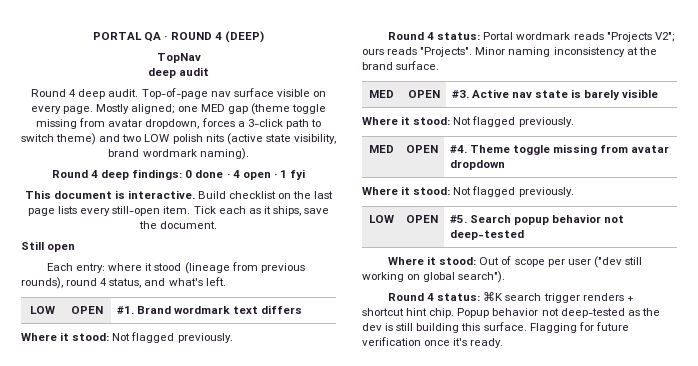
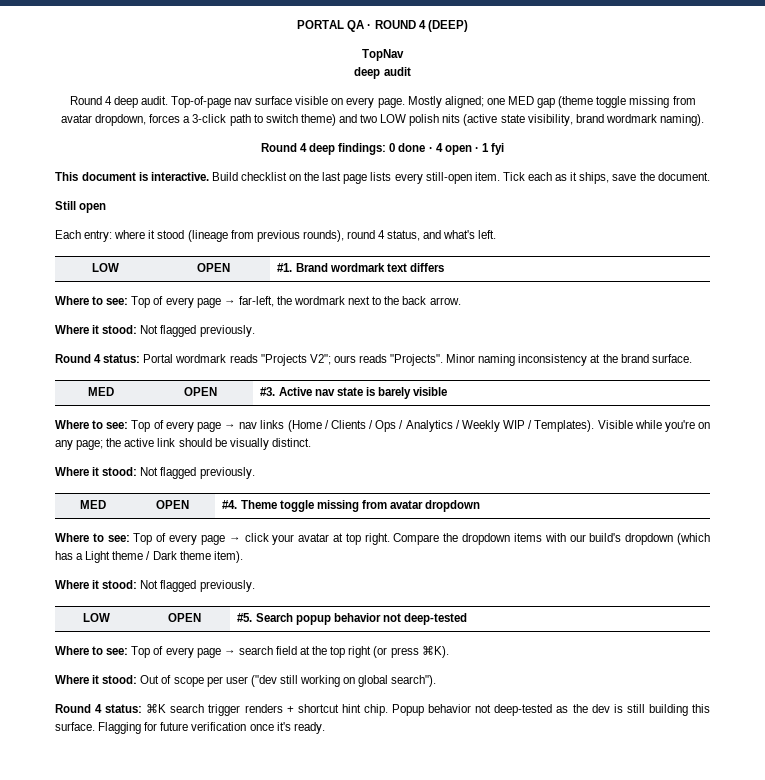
(303, 309) none -> [55,296,461,308] // Where to see: Top of every page → far-left, the wordmark next to the back arrow.
(659, 93) none -> [55,420,711,432] [55,438,311,450] // Where to see: Top of every page → nav links (Home / Clients / Ops / Analytics / Weekly WIP / Templates). Visible while you're on any page; the active link should be visually distinct.
(505, 165) none -> [55,533,711,545] [55,551,243,563] // Where to see: Top of every page → click your avatar at top right. Compare the dropdown items with our build's dropdown (which has a Light theme / Dark theme item).
(524, 235) none -> [55,645,449,658] // Where to see: Top of every page → search field at the top right (or press ⌘K).

